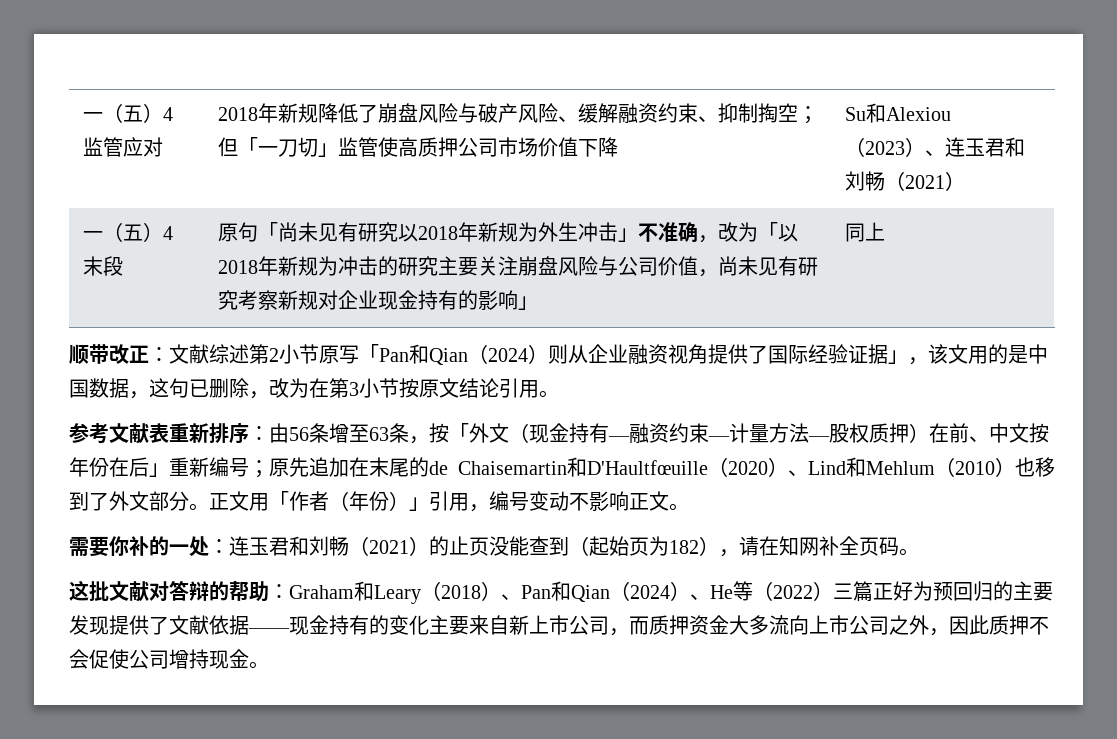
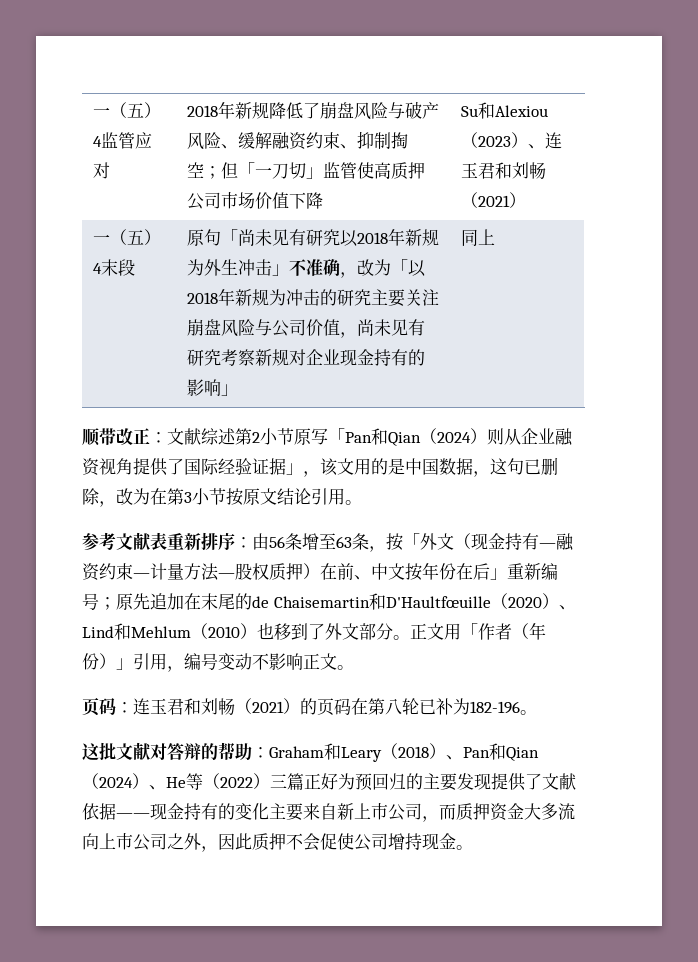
[69,536,209,557] 需要你补的一处 -> [82,697,116,716] 页码
[449,536,899,557] 止页没能查到（起始页为182），请在知网补全页码 -> [317,698,520,716] 页码在第八轮已补为182-196

